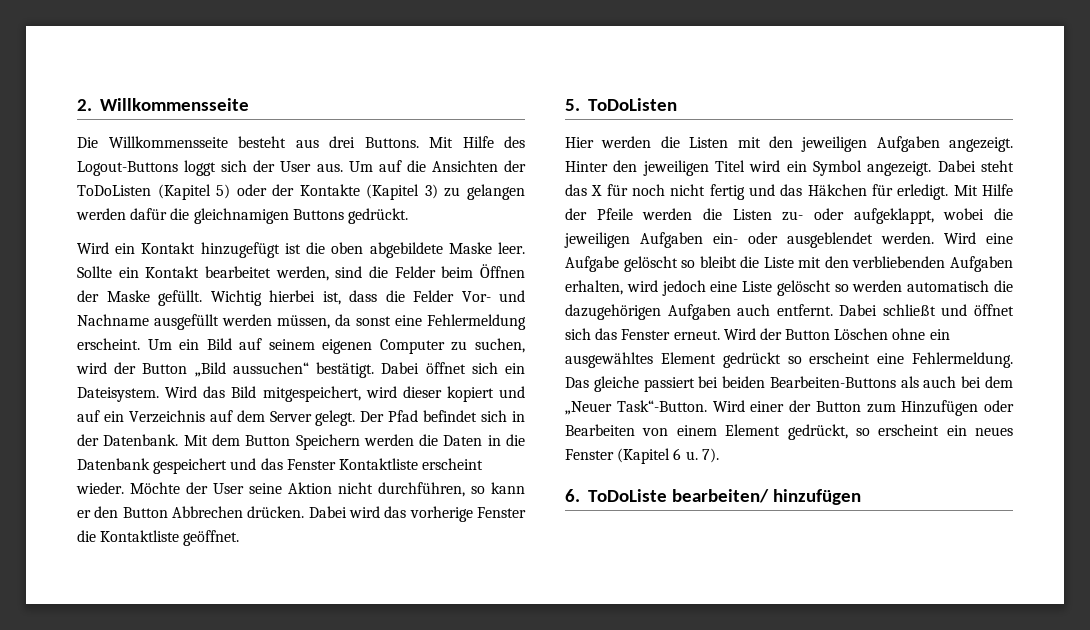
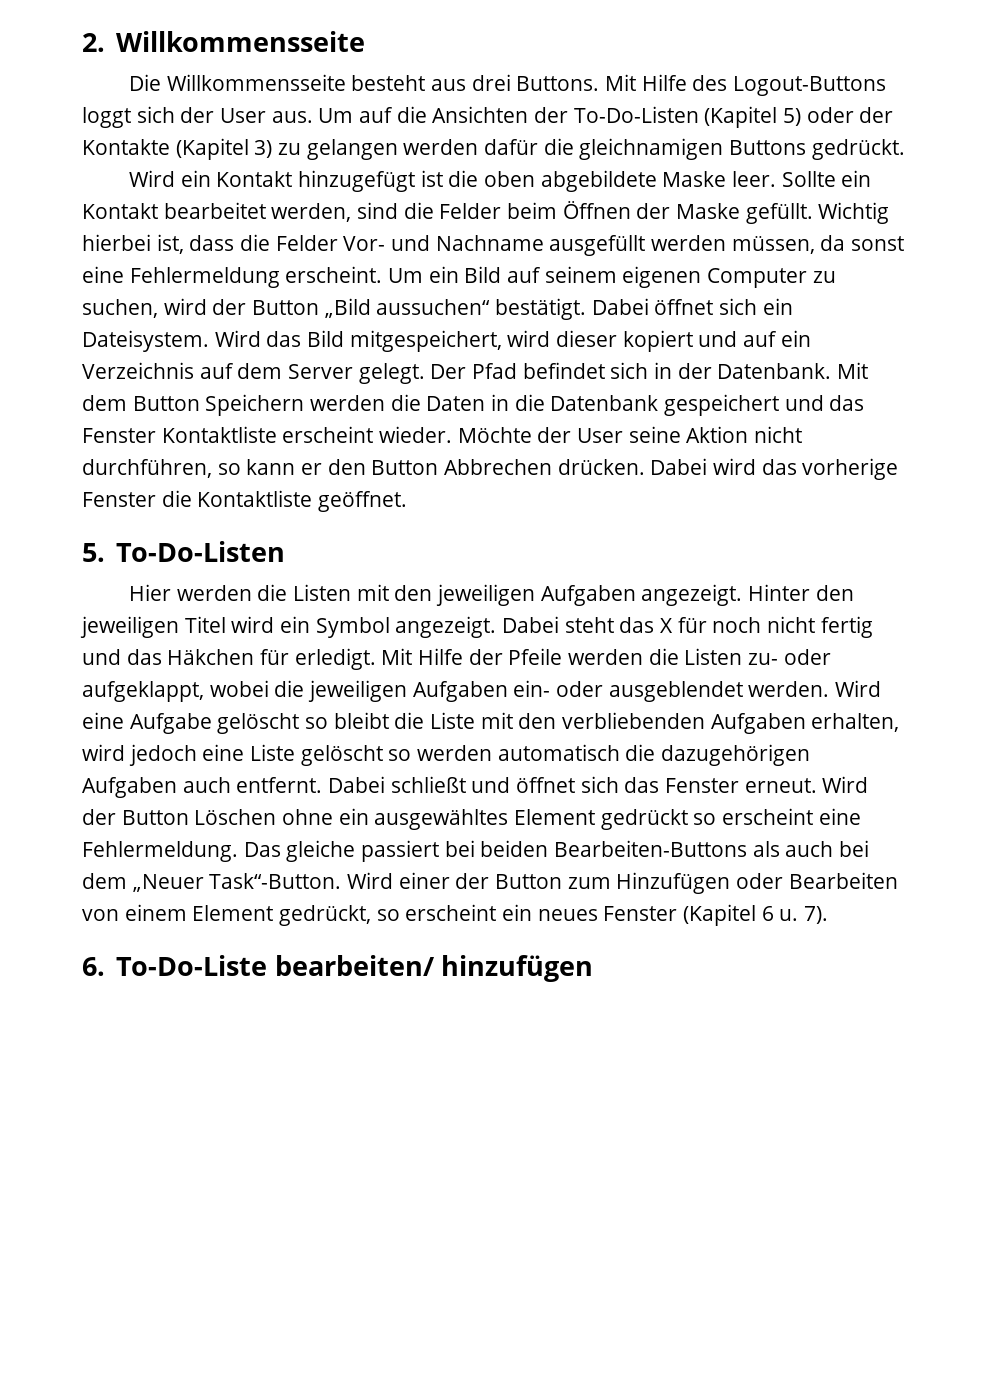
[77,185,151,196] ToDoListen -> [573,106,699,123] To-Do-Listen
[587,98,677,111] ToDoListen -> [115,541,286,562] To-Do-Listen
[587,489,667,502] ToDoListe -> [115,955,268,976] To-Do-Liste

